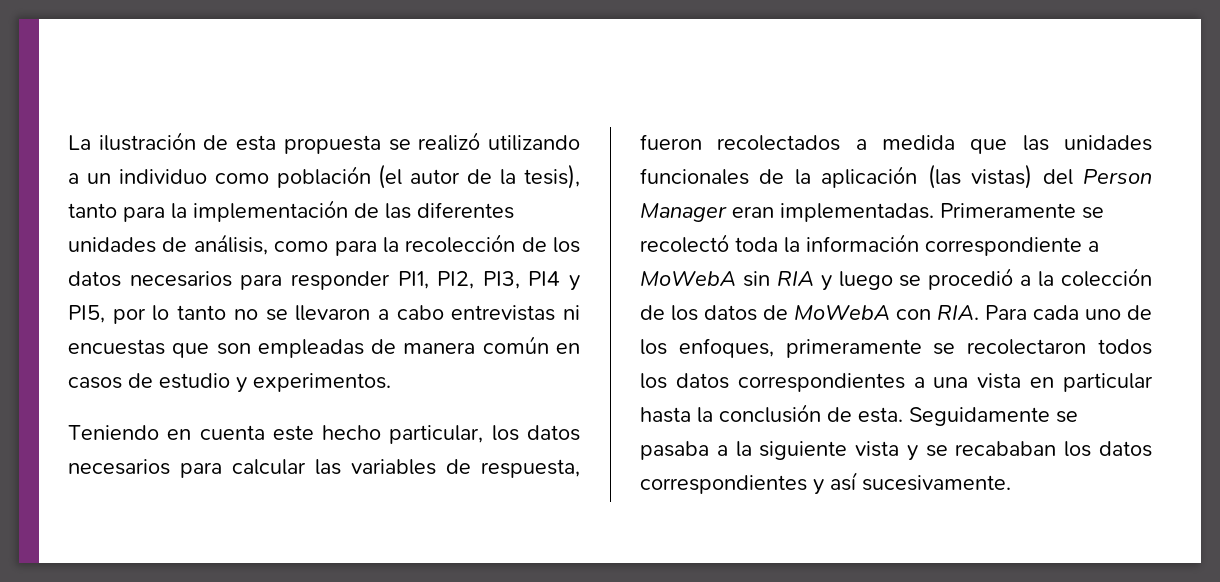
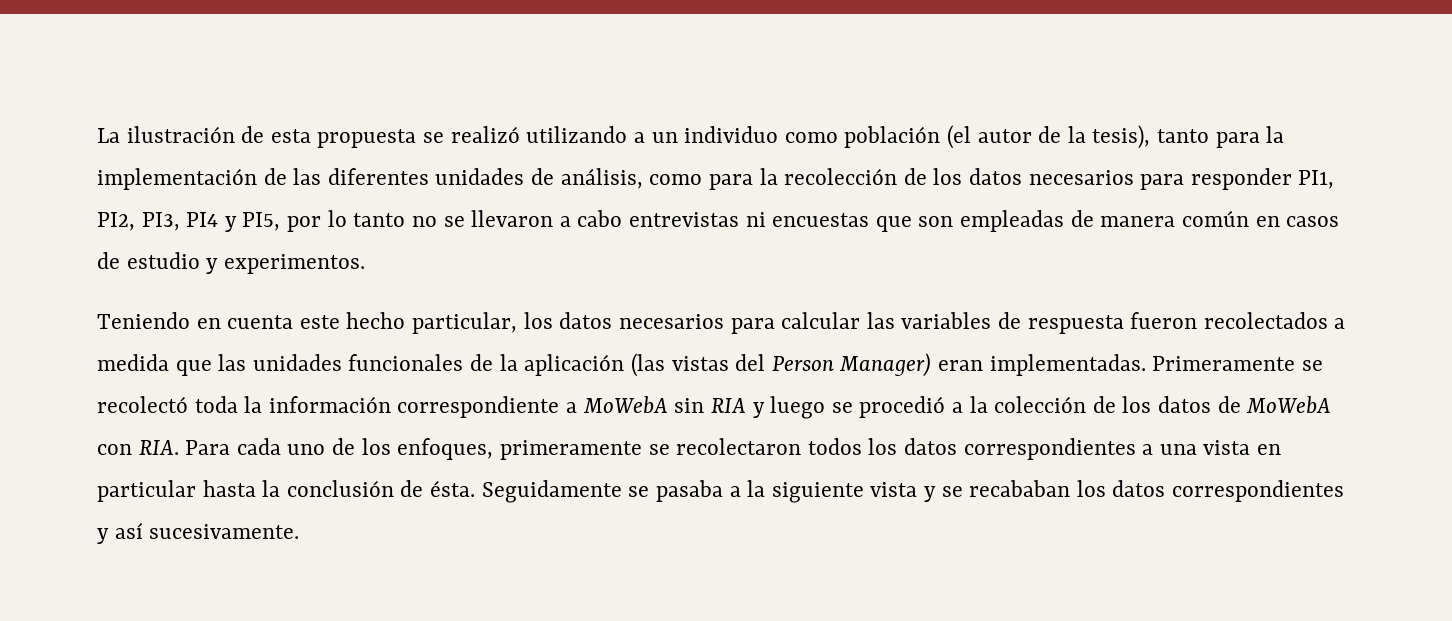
[481,459,580,478] respuesta, -> [1027,315,1124,334] respuesta
[971,164,1033,189] vistas) -> [671,356,729,371] vistas
[640,203,727,222] Manager -> [839,353,932,377] Manager)
[858,407,903,423] esta. -> [430,480,476,497] ésta.

